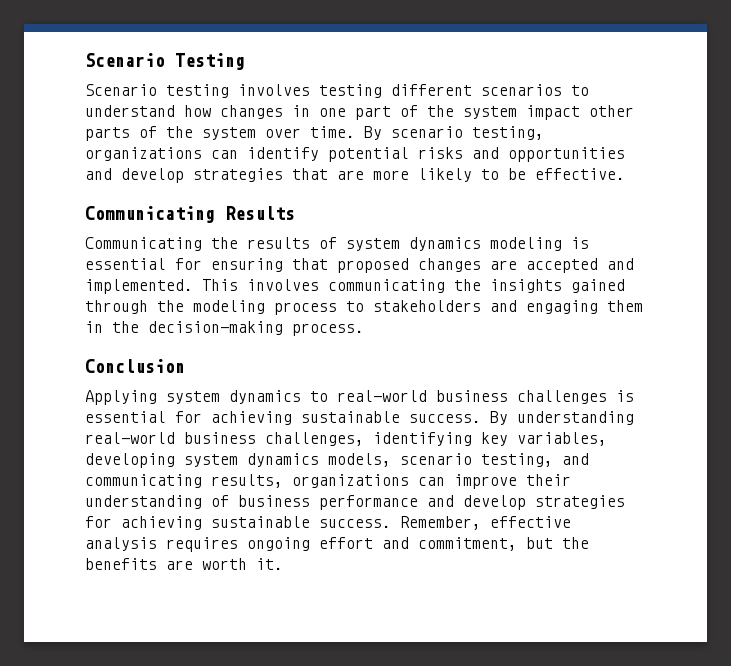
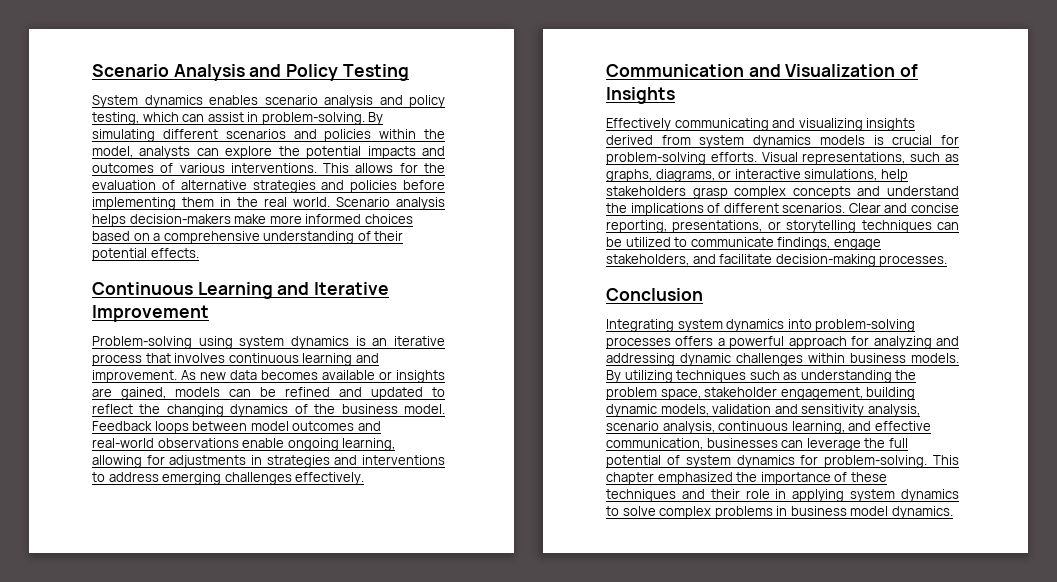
[85,53,245,70] [85,84,589,98] [85,105,634,120] [85,126,544,141] [85,147,625,162] [85,168,625,183] [85,206,295,223] [85,237,589,251] [85,258,634,273] [85,279,625,294] [85,300,643,315] [85,321,364,336] [85,359,185,373] [85,390,634,405] [85,411,634,425] [85,432,607,446] [85,453,589,468] [85,474,571,489] [85,495,625,510] [85,516,571,530] [85,537,589,552] [85,558,283,570] Scenario Testing // Scenario testing involves testing different scenarios to understand how changes in one part of the system impact other parts of the system over time. By scenario testing, organizations can identify potential risks and opportunities and develop strategies that are more likely to be effective. // Communicating Results // Communicating the results of system dynamics modeling is essential for ensuring that proposed changes are accepted and implemented. This involves communicating the insights gained through the modeling process to stakeholders and engaging them in the decision-making process. // Conclusion // Applying system dynamics to real-world business challenges is essential for achieving sustainable success. By understanding real-world business challenges, identifying key variables, developing system dynamics models, scenario testing, and communicating results, organizations can improve their understanding of business performance and develop strategies for achieving sustainable success. Remember, effective analysis requires ongoing effort and commitment, but the benefits are worth it. -> [92,64,409,81] [92,95,445,108] [92,112,384,125] [92,129,445,142] [92,146,445,159] [92,163,445,173] [92,180,445,193] [92,197,445,210] [92,214,413,227] [92,231,404,244] [92,248,199,261] [92,282,390,299] [92,305,209,322] [92,336,446,349] [92,353,379,366] [92,370,445,383] [92,387,445,400] [92,404,445,417] [92,421,381,434] [92,438,396,451] [92,455,445,468] [92,472,365,485] [606,64,919,77] [606,87,675,104] [606,118,916,131] [606,135,959,148] [606,152,959,165] [606,169,908,182] [606,186,959,199] [606,203,959,216] [606,220,959,233] [606,237,881,250] [606,254,948,267] [606,288,703,301] [606,319,916,332] [606,336,959,349] [606,353,959,366] [606,370,917,383] [606,387,916,400] [606,404,920,417] [606,421,931,434] [606,438,908,451] [606,455,959,468] [606,472,887,485] [606,489,959,502] [606,506,953,519] Scenario Analysis and Policy Testing // System dynamics enables scenario analysis and policy testing, which can assist in problem-solving. By simulating different scenarios and policies within the model, analysts can explore the potential impacts and outcomes of various interventions. This allows for the evaluation of alternative strategies and policies before implementing them in the real world. Scenario analysis helps decision-makers make more informed choices based on a comprehensive understanding of their potential effects. // Continuous Learning and Iterative Improvement // Problem-solving using system dynamics is an iterative process that involves continuous learning and improvement. As new data becomes available or insights are gained, models can be refined and updated to reflect the changing dynamics of the business model. Feedback loops between model outcomes and real-world observations enable ongoing learning, allowing for adjustments in strategies and interventions to address emerging challenges effectively. // Communication and Visualization of Insights // Effectively communicating and visualizing insights derived from system dynamics models is crucial for problem-solving efforts. Visual representations, such as graphs, diagrams, or interactive simulations, help stakeholders grasp complex concepts and understand the implications of different scenarios. Clear and concise reporting, presentations, or storytelling techniques can be utilized to communicate findings, engage stakeholders, and facilitate decision-making processes. // Conclusion // Integrating system dynamics into problem-solving processes offers a powerful approach for analyzing and addressing dynamic challenges within business models. By utilizing techniques such as understanding the problem space, stakeholder engagement, building dynamic models, validation and sensitivity analysis, scenario analysis, continuous learning, and effective communication, businesses can leverage the full potential of system dynamics for problem-solving. This chapter emphasized the importance of these techniques and their role in applying system dynamics to solve complex problems in business model dynamics.

